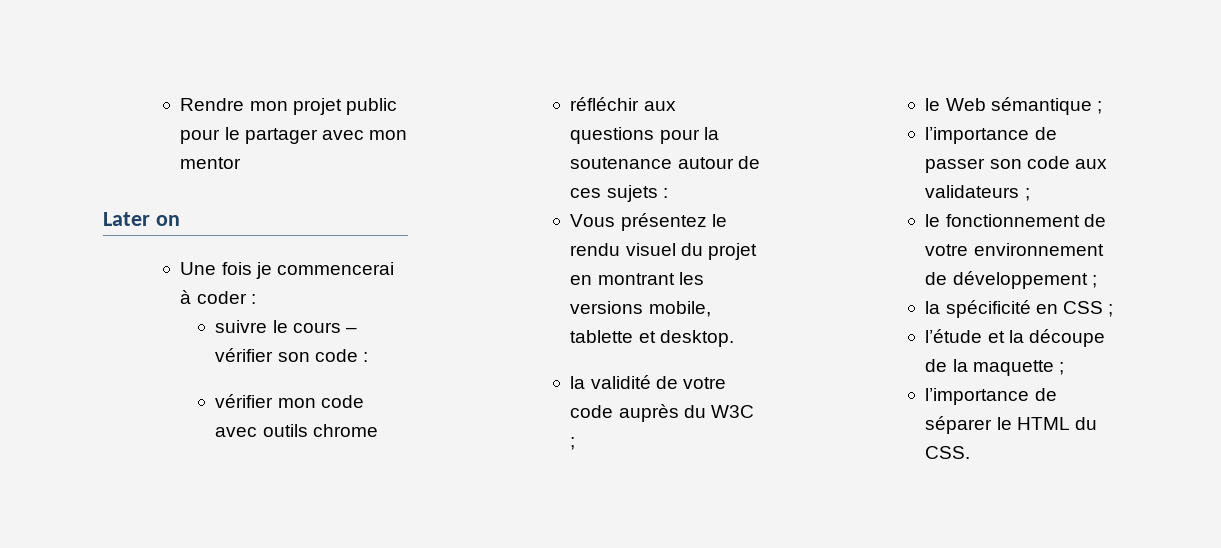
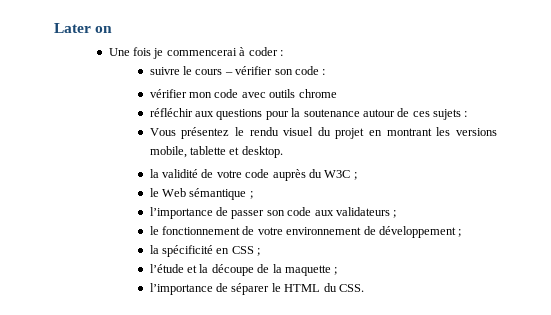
[180,98,397,115] [180,127,407,144] [180,157,242,169] Rendre mon projet public pour le partager avec mon mentor // -> (54, 28) none

